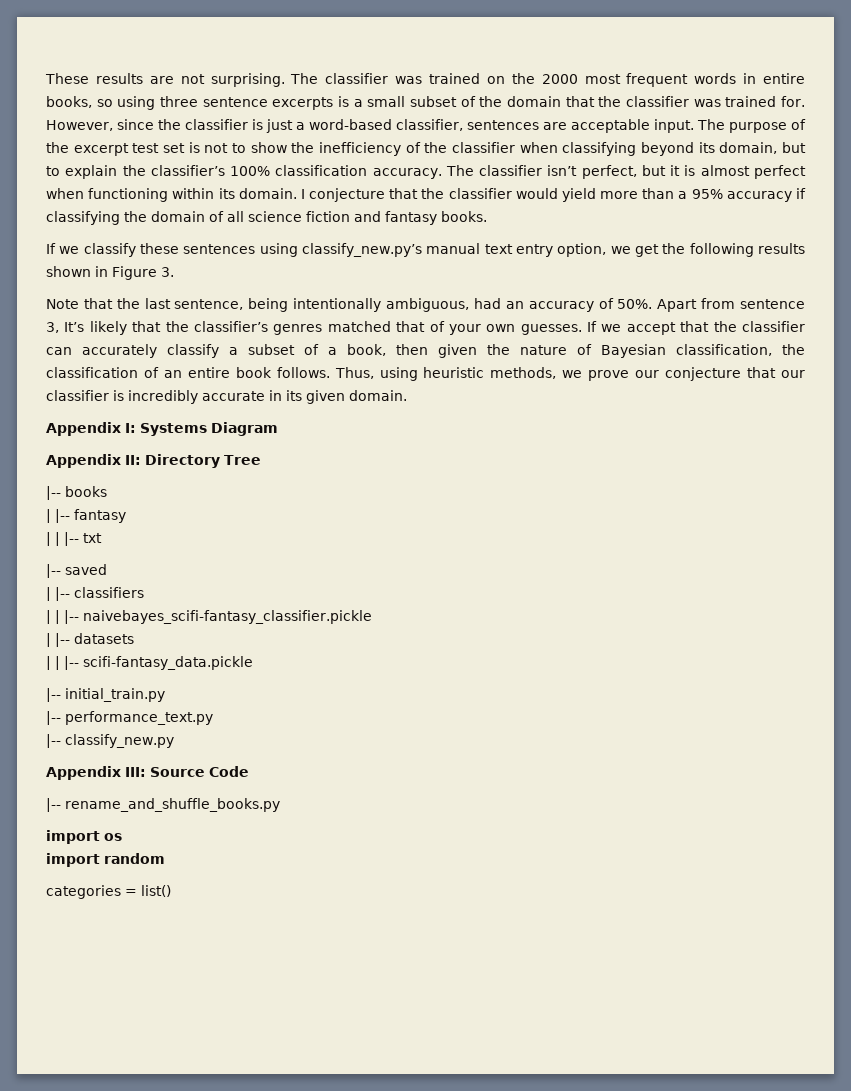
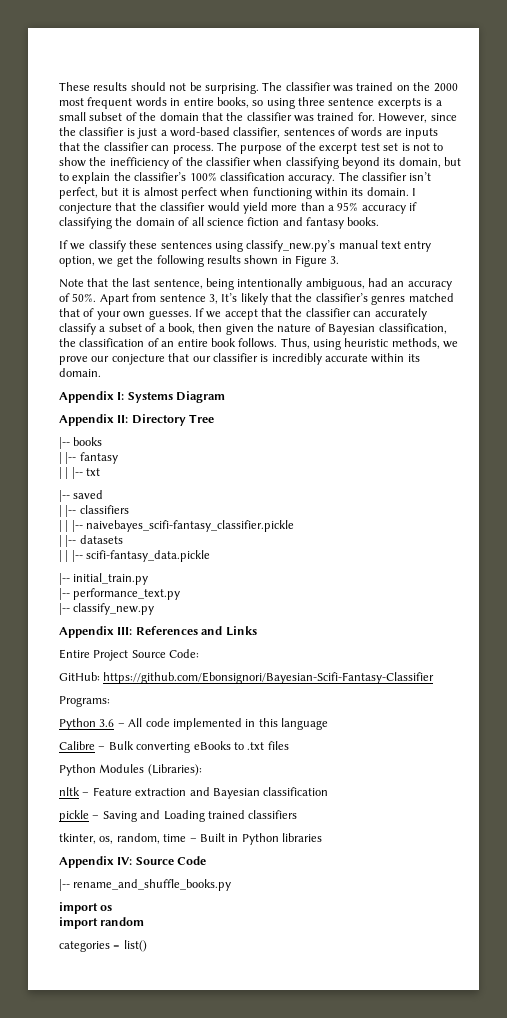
[149,74,205,84] are not -> [130,82,202,91] should not be
[543,119,694,133] are acceptable input. -> [338,127,439,139] [59,142,214,154] of words are inputs that the classifier can process.
[269,390,345,404] in its given -> [371,353,420,363] within its
(146, 772) none -> [135,626,257,636] [59,649,200,661] [59,672,435,684] [59,696,110,707] [59,718,328,730] [59,741,289,753] [59,764,202,776] [59,787,329,799] [59,810,298,822] [59,833,322,845] [59,856,133,868] References and Links // Entire Project Source Code: // GitHub: https://github.com/Ebonsignori/Bayesian-Scifi-Fantasy-Classifier // Programs: // Python 3.6 – All code implemented in this language // Calibre – Bulk converting eBooks to .txt files // Python Modules (Libraries): // nltk – Feature extraction and Bayesian classification // pickle – Saving and Loading trained classifiers // tkinter, os, random, time – Built in Python libraries // Appendix IV:

